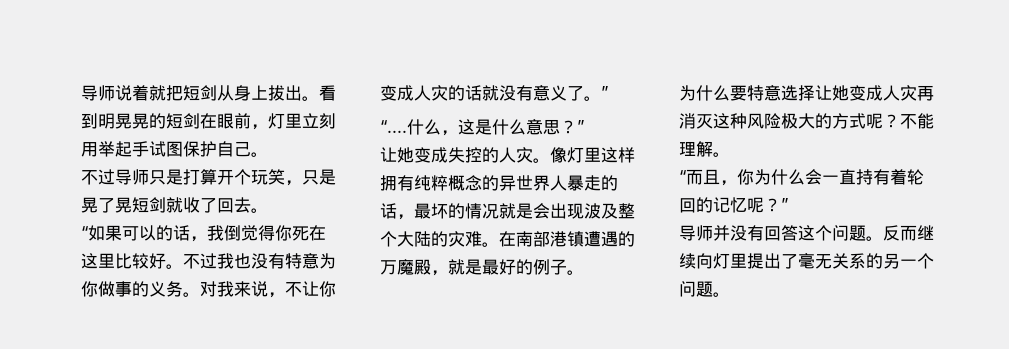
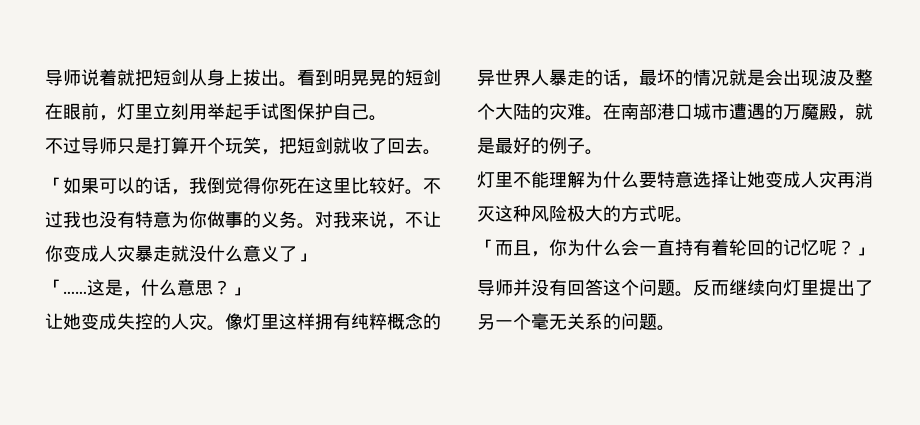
[302,169,336,185] [81,197,132,213] 只是晃了晃 -> [279,137,297,154] 把
[81,226,88,239] “ -> [45,177,63,192] 「
[448,85,608,101] [380,119,492,136] 的话就没有意义了。” // “....什么，这是 -> [135,245,315,262] [45,279,141,297] 暴走就没什么意义了」 // 「……这是，
[577,120,584,133] ” -> [231,287,249,296] 」
[567,231,584,247] 镇 -> [675,103,729,120] 口城市
(584, 272) none -> [477,171,585,188] 灯里不能理解
[883,113,934,129] [679,141,730,157] [679,170,686,183] ？不能理解。 // “ -> [675,217,693,223] [477,239,495,254] 。 // 「
[781,198,788,211] ” -> [855,247,873,256] 」
(798, 261) none -> [477,313,531,330] 另一个
[883,253,934,269] 另一个 -> (621, 321) none

